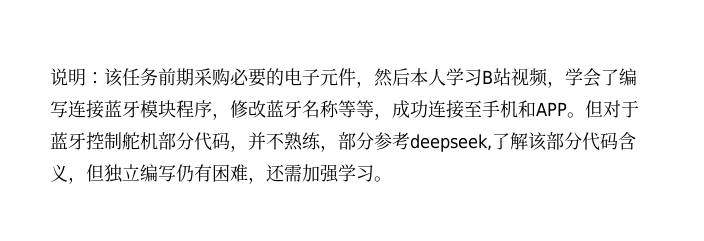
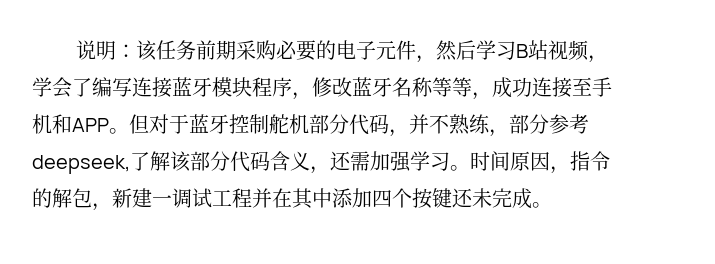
[410,68,446,86] 本人 -> (476, 50) none
[86,164,374,184] 但独立编写仍有困难，还需加强学习 -> [330,151,610,174] [32,188,532,211] 还需加强学习。时间原因，指令的解包，新建⼀调试⼯程并在其中添加四个按键还未完成

